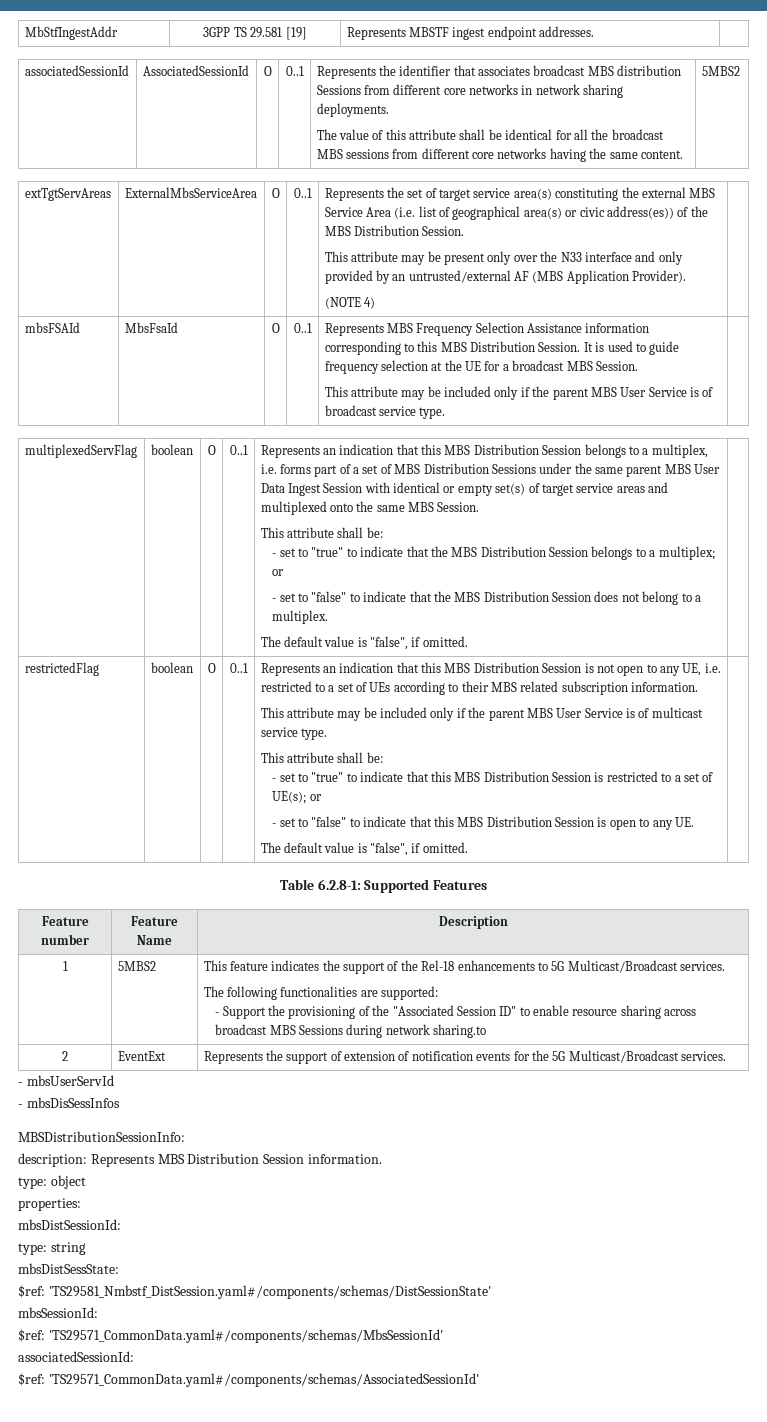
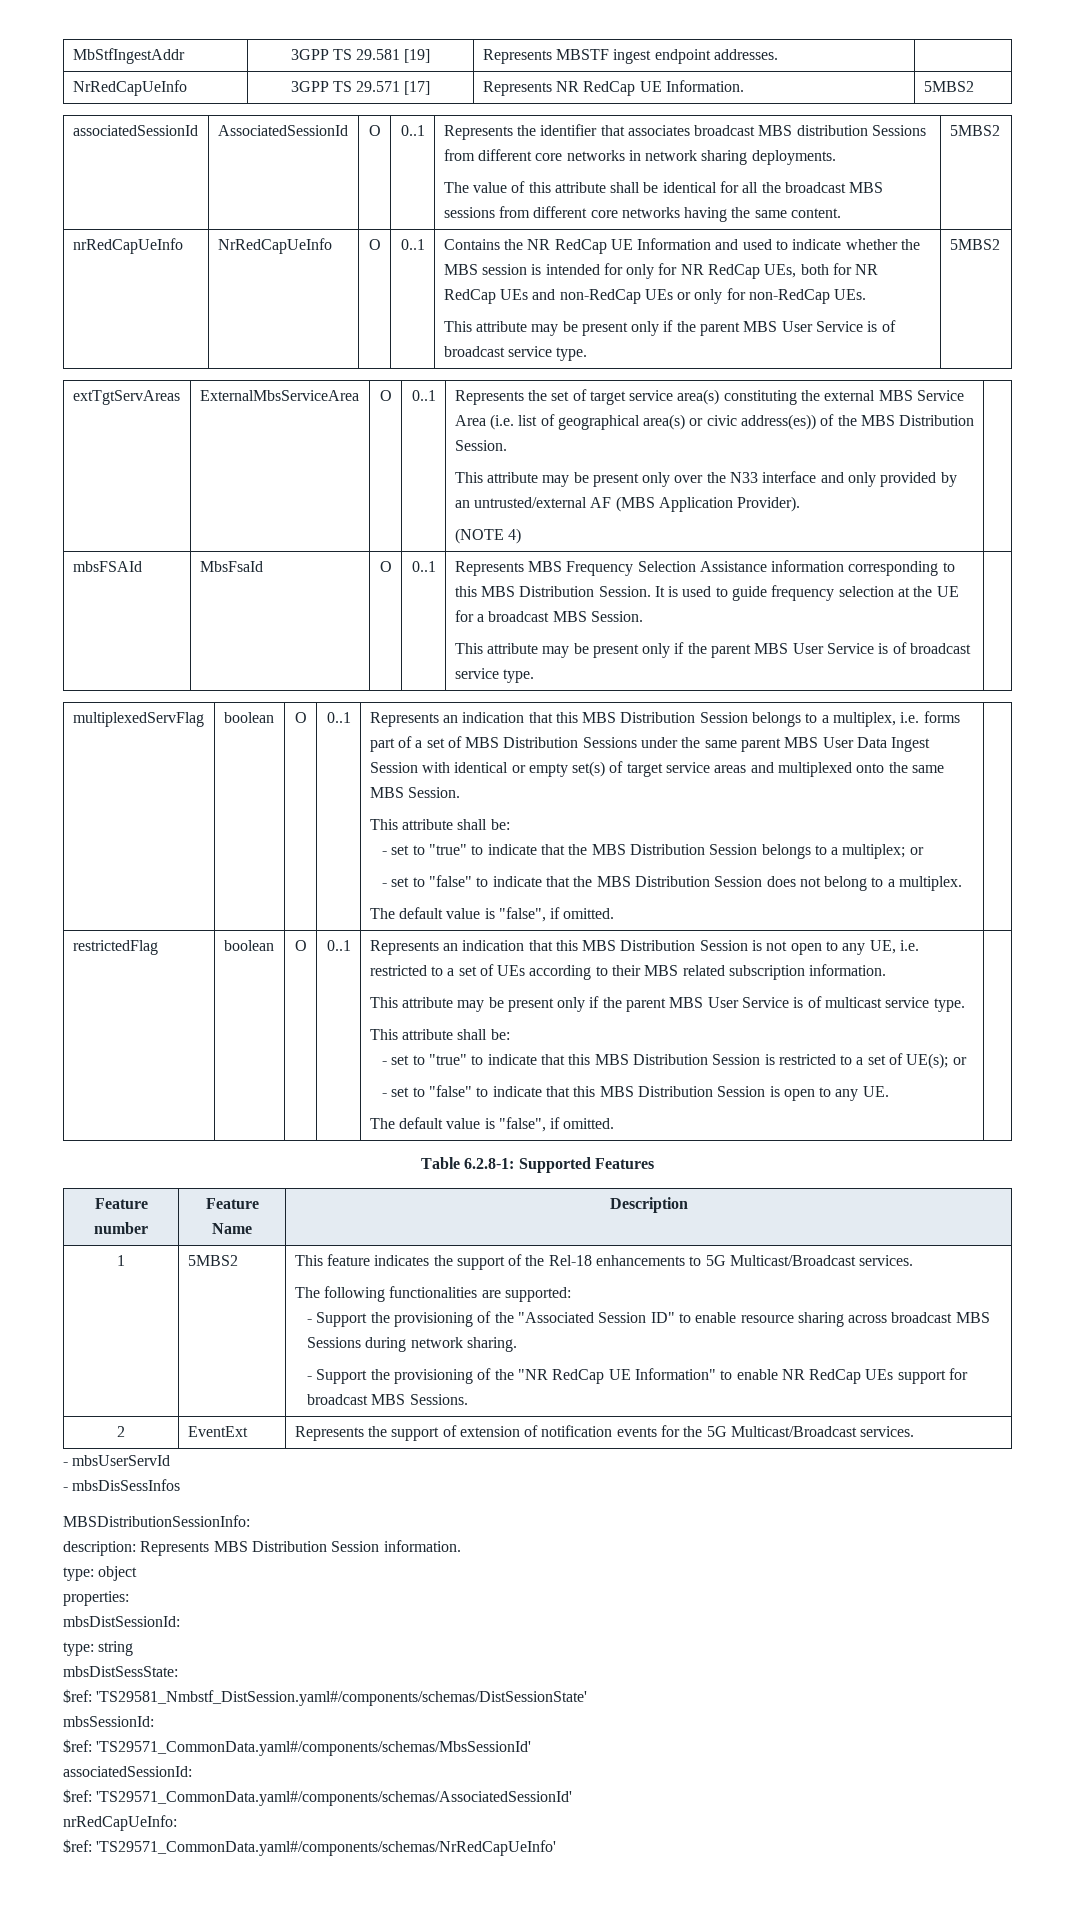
(595, 31) none -> [72,80,187,96] [290,81,431,95] [482,80,744,96] [923,81,974,92] // NrRedCapUeInfo | 3GPP TS 29.571 [17] | Represents NR RedCap UE Information. | 5MBS2
(740, 71) none -> [72,238,183,254] [217,238,332,254] [368,239,381,250] [400,239,425,250] [443,238,921,254] [443,263,879,279] [443,288,867,304] [443,320,896,336] [443,346,588,361] [949,239,1000,250] // nrRedCapUeInfo | NrRedCapUeInfo | O | 0..1 | Contains the NR RedCap UE Information and used to indicate whether the MBS session is intended for only for NR RedCap UEs, both for NR RedCap UEs and non-RedCap UEs or only for non-RedCap UEs. // This attribute may be present only if the parent MBS User Service is of broadcast service type. | 5MBS2
[444,386,492,397] included -> [592,644,639,658] present
[380,707,428,718] included -> [507,998,554,1012] present
[433,1024,487,1038] sharing.to -> [466,1337,517,1352] [307,1368,969,1384] [307,1394,468,1405] sharing. // - Support the provisioning of the "NR RedCap UE Information" to enable NR RedCap UEs support for broadcast MBS Sessions.
(479, 1380) none -> [63,1815,177,1831] [63,1839,557,1856] // nrRedCapUeInfo: // $ref: 'TS29571_CommonData.yaml#/components/schemas/NrRedCapUeInfo'

